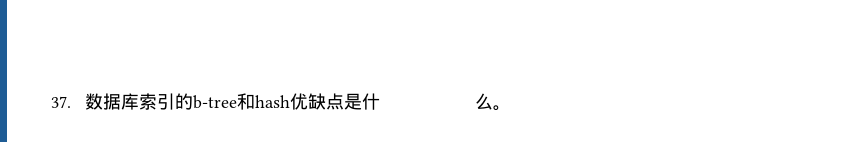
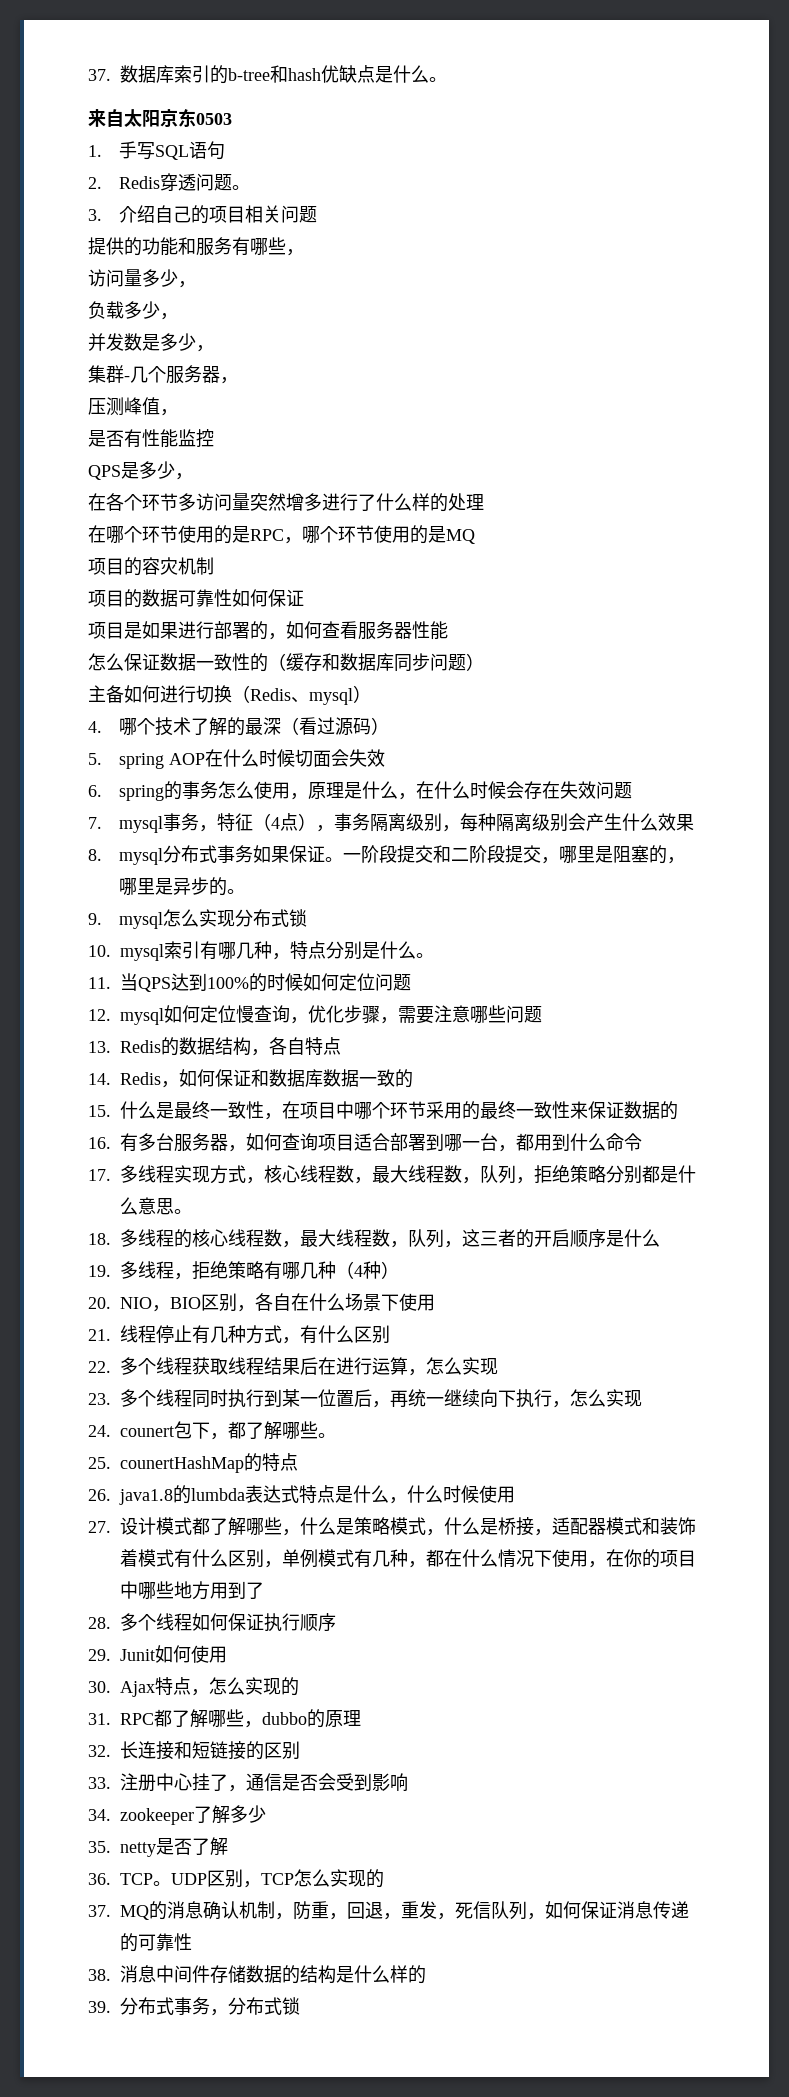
(511, 108) none -> [88,108,232,127] [88,141,226,160] [88,173,251,192] [88,205,318,224] [88,237,304,256] [88,269,196,288] [88,301,178,320] [88,333,214,352] [88,365,238,384] [88,397,178,416] [88,429,214,448] [88,461,193,480] [88,493,484,512] [88,525,475,544] [88,557,214,576] [88,589,304,608] [88,621,448,640] [88,653,484,672] [88,685,371,705] [88,717,390,736] [88,749,386,769] [88,781,633,801] [88,813,695,833] [88,845,686,865] [119,877,246,896] [88,909,308,929] [88,941,434,961] [88,973,411,992] [88,1005,542,1025] [88,1037,341,1056] [88,1069,413,1088] [88,1101,678,1120] [88,1133,642,1152] [88,1165,696,1184] [120,1197,192,1215] [88,1229,660,1248] [88,1261,399,1280] [88,1293,435,1312] [88,1325,390,1344] [88,1357,498,1376] [88,1389,642,1408] [88,1421,336,1440] [88,1453,298,1473] [88,1485,515,1505] [88,1517,696,1536] [120,1549,696,1568] [120,1581,264,1600] [88,1613,336,1632] [88,1645,227,1663] [88,1677,299,1697] [88,1709,361,1728] [88,1741,300,1760] [88,1773,408,1792] [88,1805,266,1825] [88,1837,228,1857] [88,1869,384,1888] [88,1901,689,1920] [120,1933,192,1952] [88,1965,426,1984] [88,1997,300,2016] // 来自太阳京东0503 // 1.手写SQL语句 // 2. Redis穿透问题。 // 3.介绍自己的项目相关问题 // 提供的功能和服务有哪些， // 访问量多少， // 负载多少， // 并发数是多少， // 集群-几个服务器， // 压测峰值， // 是否有性能监控 // QPS是多少， // 在各个环节多访问量突然增多进行了什么样的处理 // 在哪个环节使用的是RPC，哪个环节使用的是MQ // 项目的容灾机制 // 项目的数据可靠性如何保证 // 项目是如果进行部署的，如何查看服务器性能 // 怎么保证数据一致性的（缓存和数据库同步问题） // 主备如何进行切换（Redis、mysql） // 4.哪个技术了解的最深（看过源码） // 5. spring AOP在什么时候切面会失效 // 6. spring的事务怎么使用，原理是什么，在什么时候会存在失效问题 // 7. mysql事务，特征（4点），事务隔离级别，每种隔离级别会产生什么效果 // 8. mysql分布式事务如果保证。一阶段提交和二阶段提交，哪里是阻塞的，哪里是异步的。 // 9. mysql怎么实现分布式锁 // 10. mysql索引有哪几种，特点分别是什么。 // 11.当QPS达到100%的时候如何定位问题 // 12. mysql如何定位慢查询，优化步骤，需要注意哪些问题 // 13. Redis的数据结构，各自特点 // 14. Redis，如何保证和数据库数据一致的 // 15.什么是最终一致性，在项目中哪个环节采用的最终一致性来保证数据的 // 16.有多台服务器，如何查询项目适合部署到哪一台，都用到什么命令 // 17.多线程实现方式，核心线程数，最大线程数，队列，拒绝策略分别都是什么意思。 // 18.多线程的核心线程数，最大线程数，队列，这三者的开启顺序是什么 // 19.多线程，拒绝策略有哪几种（4种） // 20. NIO，BIO区别，各自在什么场景下使用 // 21.线程停止有几种方式，有什么区别 // 22.多个线程获取线程结果后在进行运算，怎么实现 // 23.多个线程同时执行到某一位置后，再统一继续向下执行，怎么实现 // 24. counert包下，都了解哪些。 // 25. counertHashMap的特点 // 26. java1.8的lumbda表达式特点是什么，什么时候使用 // 27.设计模式都了解哪些，什么是策略模式，什么是桥接，适配器模式和装饰着模式有什么区别，单例模式有几种，都在什么情况下使用，在你的项目中哪些地方用到了 // 28.多个线程如何保证执行顺序 // 29. Junit如何使用 // 30. Ajax特点，怎么实现的 // 31. RPC都了解哪些，dubbo的原理 // 32.长连接和短链接的区别 // 33.注册中心挂了，通信是否会受到影响 // 34. zookeeper了解多少 // 35. netty是否了解 // 36. TCP。UDP区别，TCP怎么实现的 // 37. MQ的消息确认机制，防重，回退，重发，死信队列，如何保证消息传递的可靠性 // 38.消息中间件存储数据的结构是什么样的 // 39.分布式事务，分布式锁

